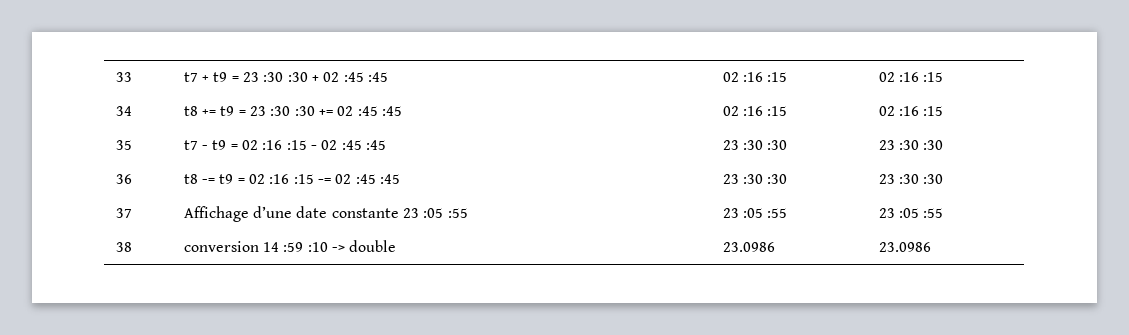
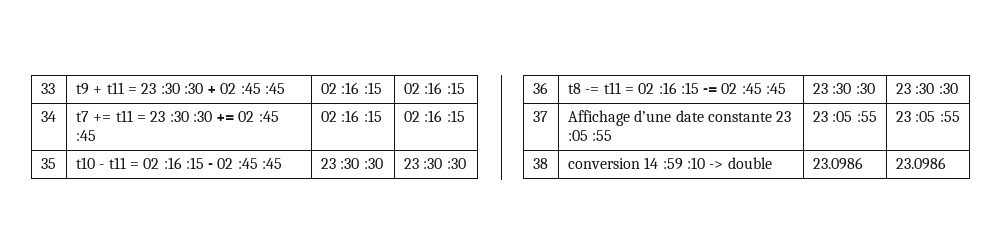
[183,72,228,82] t7 + t9 -> [75,82,124,95] t9 + t11
[183,106,235,116] t8 += t9 -> [75,110,133,122] t7 += t11
[183,140,227,150] t7 - t9 -> [75,157,126,169] t10 - t11
[219,174,234,184] t9 -> [603,82,621,94] t11

